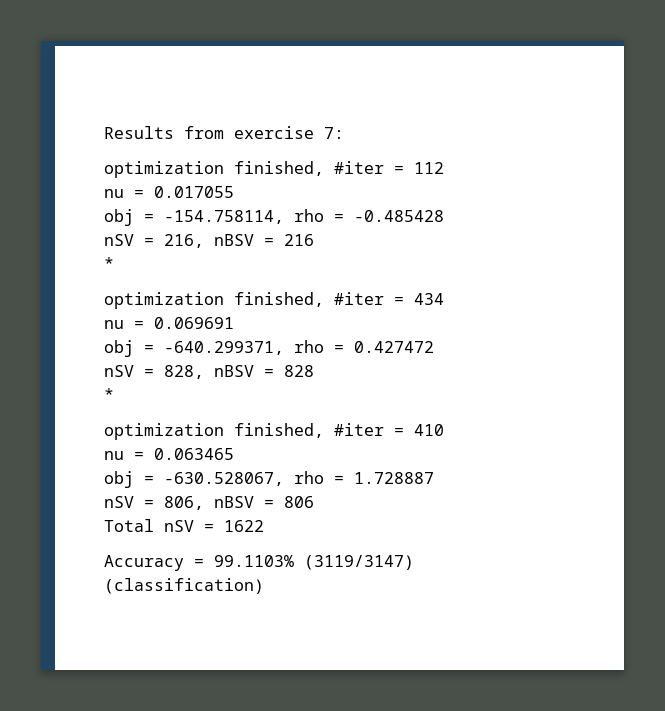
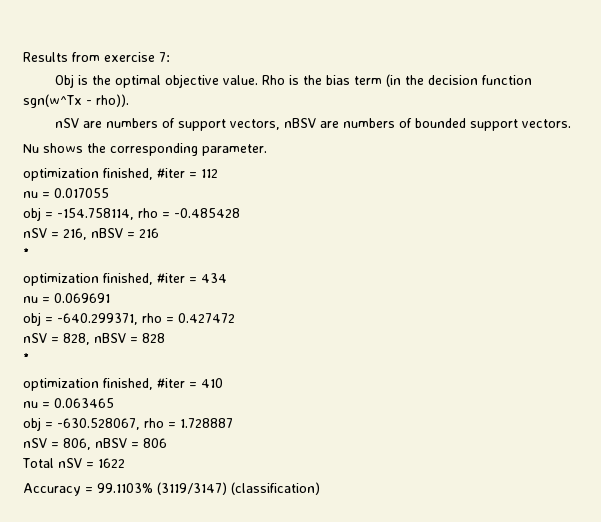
(344, 133) none -> [54,74,532,88] [23,94,129,108] [54,118,571,131] [23,143,267,156] // Obj is the optimal objective value. Rho is the bias term (in the decision function sgn(w^Tx - rho)). // nSV are numbers of support vectors, nBSV are numbers of bounded support vectors. // Nu shows the corresponding parameter.

